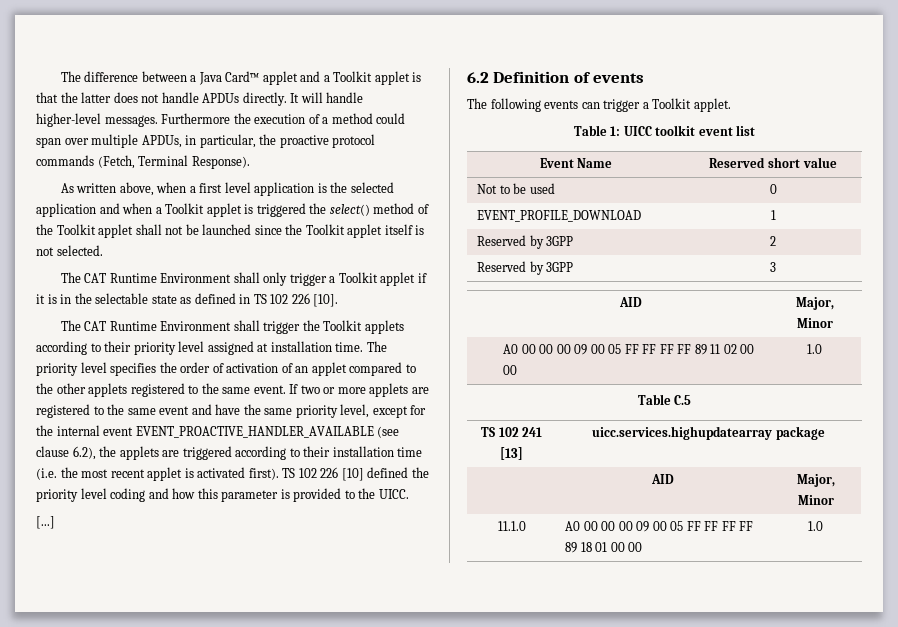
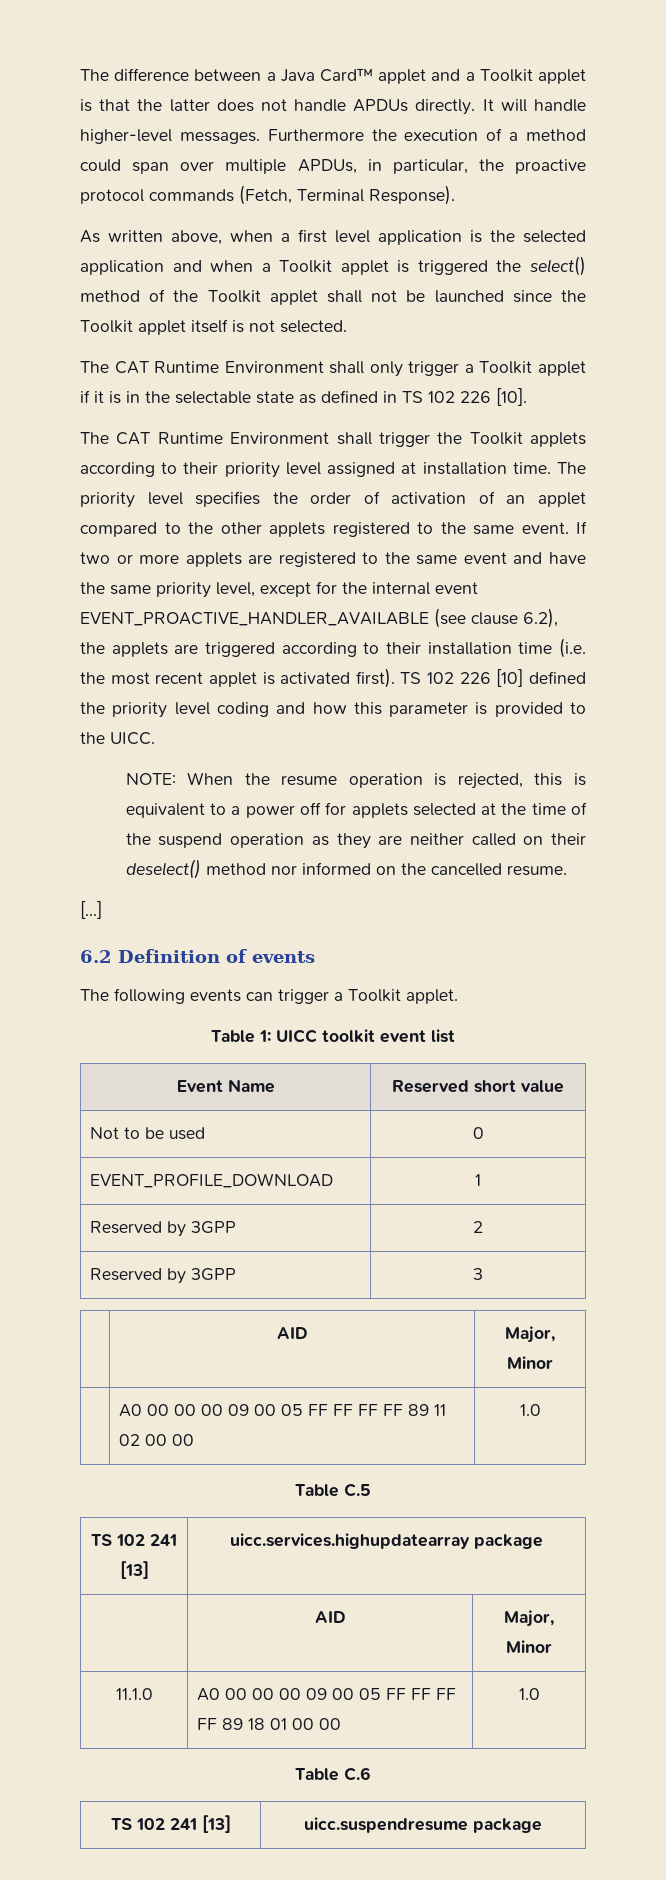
(409, 494) none -> [125,772,586,789] [125,802,588,818] [125,833,587,849] [125,859,567,879] // NOTE: When the resume operation is rejected, this is equivalent to a power off for applets selected at the time of the suspend operation as they are neither called on their deselect() method nor informed on the cancelled resume.
(823, 526) none -> [295,1767,371,1781] [110,1815,231,1833] [304,1817,542,1833] // Table C.6 // TS 102 241 [13] | uicc.suspendresume package

